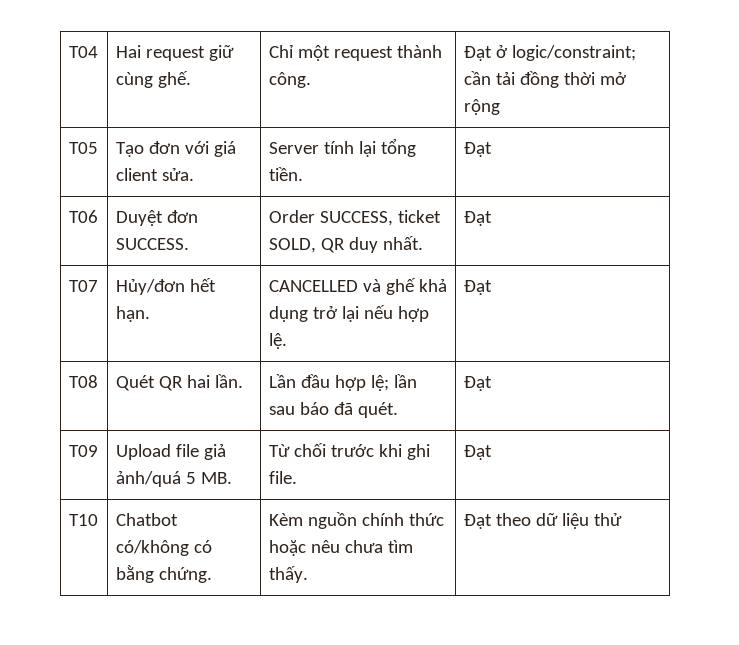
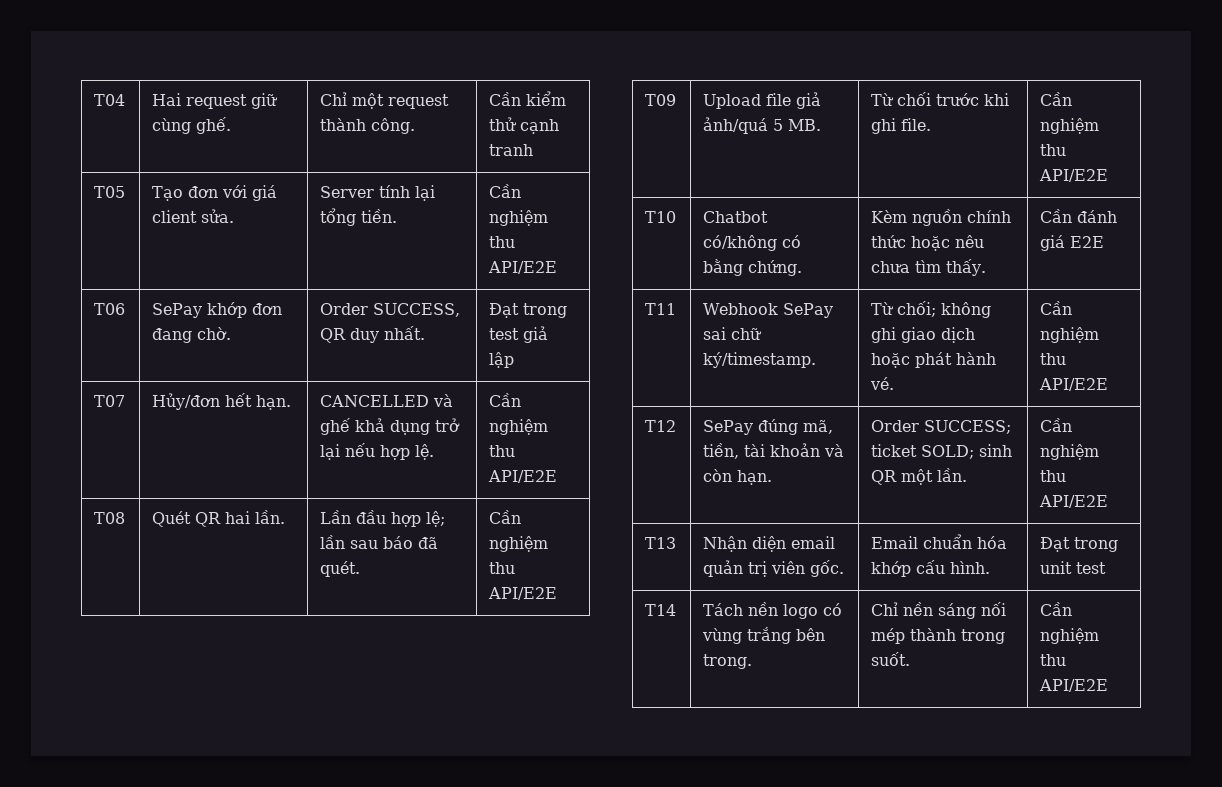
[463,45,636,61] [463,71,626,88] [463,99,500,115] Đạt ở logic/constraint; cần tải đồng thời mở rộng -> [489,91,567,106] [489,117,560,134] [489,144,534,156] Cần kiểm thử cạnh tranh
[463,142,492,157] [68,210,98,223] [115,210,198,226] [115,238,189,250] Đạt // T06 | Duyệt đơn SUCCESS. -> [489,184,522,198] [489,210,549,226] [489,236,516,248] [488,261,558,274] [94,303,126,315] [152,302,283,318] [152,327,232,343] Cần nghiệm thu API/E2E // T06 | SePay khớp đơn đang chờ.
[397,210,441,223] [268,238,316,253] ticket SOLD, -> (461, 310) none
(492, 218) none -> [523,303,568,318] [489,326,549,343] [489,352,515,368] trong test giả lập
[463,280,492,295] Đạt -> [489,393,522,407] [489,419,549,435] [489,445,516,457] [488,470,558,483] Cần nghiệm thu API/E2E
[463,376,492,391] Đạt -> [489,510,522,524] [489,536,549,552] [489,562,516,574] [488,587,558,600] Cần nghiệm thu API/E2E
[463,445,492,460] Đạt -> [1040,92,1073,106] [1040,118,1100,134] [1040,144,1067,156] [1039,169,1109,182] Cần nghiệm thu API/E2E
[463,513,622,529] Đạt theo dữ liệu thử -> [1040,209,1118,223] [1040,235,1105,251] [645,303,677,315] [703,303,834,318] [703,327,763,340] [703,352,817,368] [871,301,992,318] [871,327,976,343] [871,352,997,368] [870,377,895,390] [1040,301,1073,315] [1040,327,1100,343] [1040,353,1067,365] [1039,378,1109,391] [645,420,677,432] [703,419,834,435] [703,443,845,459] [703,469,773,485] [871,420,1012,434] [871,444,1013,459] [871,468,968,485] [1040,418,1073,432] [1040,444,1100,460] [1040,470,1067,482] [1039,495,1109,508] [645,537,677,549] [703,536,836,552] [703,560,845,577] [871,534,1008,549] [871,560,991,577] [1040,537,1119,552] [1040,561,1107,574] [645,604,677,616] [703,602,843,619] [702,627,826,644] [703,654,753,669] [871,602,1007,619] [871,628,1006,644] [871,652,911,666] [1040,602,1073,616] [1040,628,1100,644] [1040,654,1067,666] [1039,679,1109,692] Cần đánh giá E2E // T11 | Webhook SePay sai chữ ký/timestamp. | Từ chối; không ghi giao dịch hoặc phát hành vé. | Cần nghiệm thu API/E2E // T12 | SePay đúng mã, tiền, tài khoản và còn hạn. | Order SUCCESS; ticket SOLD; sinh QR một lần. | Cần nghiệm thu API/E2E // T13 | Nhận diện email quản trị viên gốc. | Email chuẩn hóa khớp cấu hình. | Đạt trong unit test // T14 | Tách nền logo có vùng trắng bên trong. | Chỉ nền sáng nối mép thành trong suốt. | Cần nghiệm thu API/E2E

